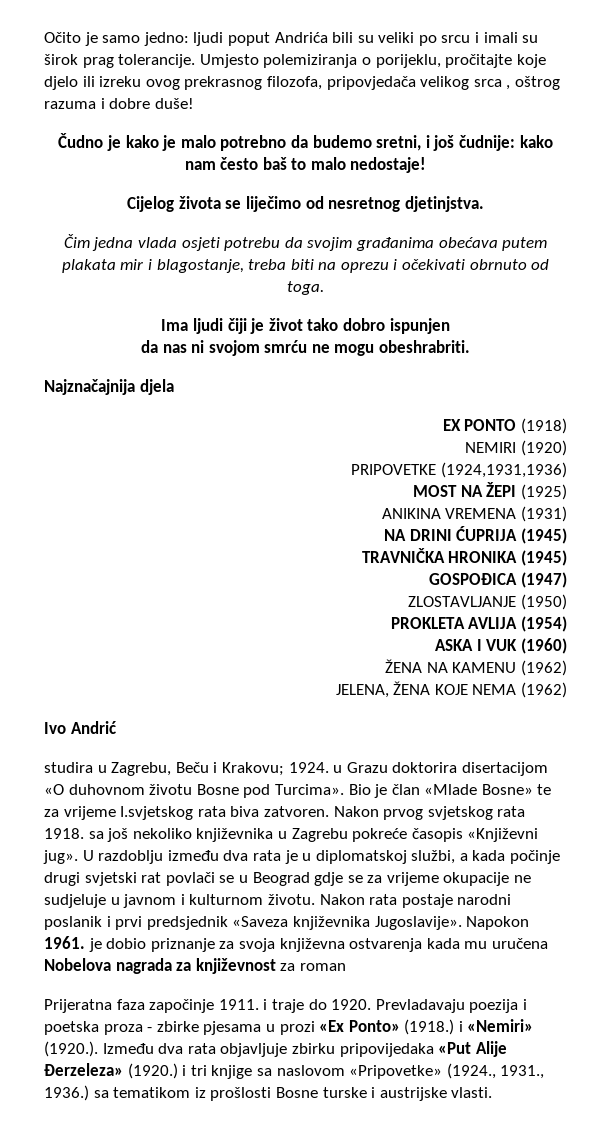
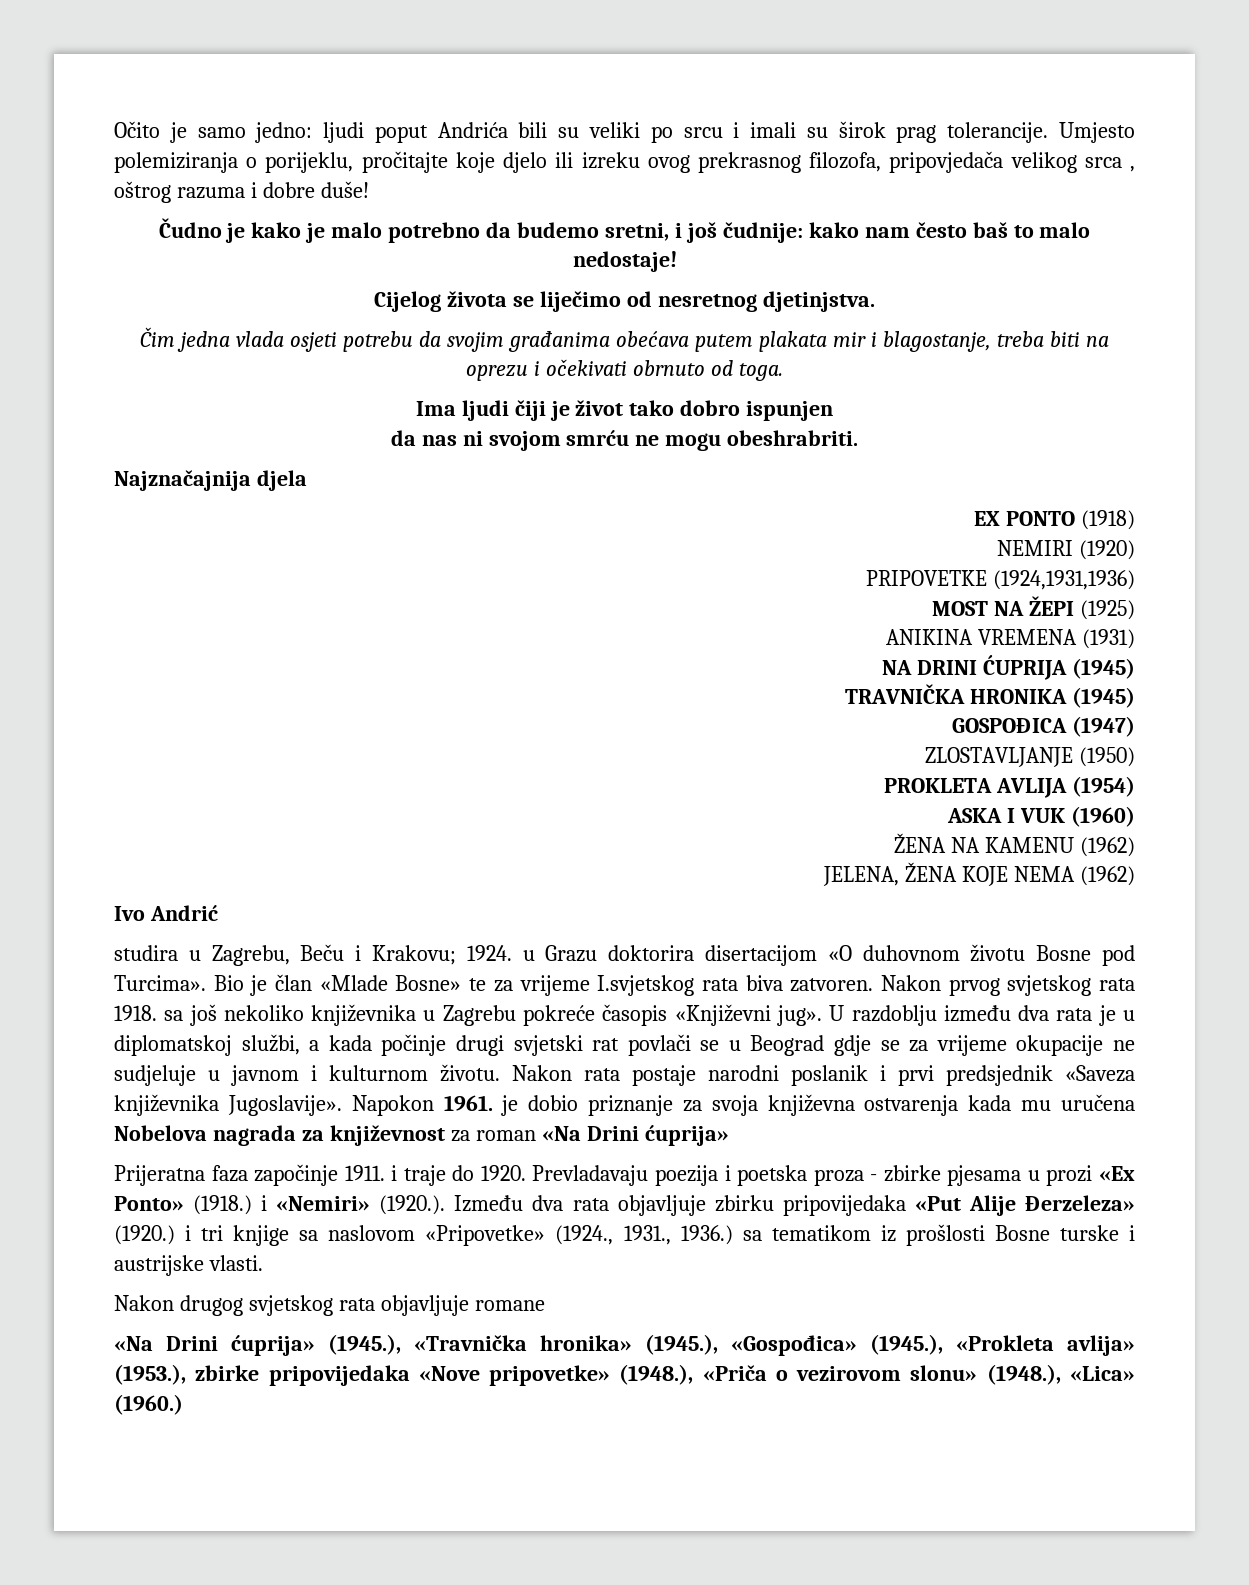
(346, 967) none -> [541,1125,729,1146] «Na Drini ćuprija»
(493, 1092) none -> [114,1295,545,1316] [114,1334,1135,1356] [114,1364,1135,1386] [114,1394,183,1415] // Nakon drugog svjetskog rata objavljuje romane // «Na Drini ćuprija» (1945.), «Travnička hronika» (1945.), «Gospođica» (1945.), «Prokleta avlija» (1953.), zbirke pripovijedaka «Nove pripovetke» (1948.), «Priča o vezirovom slonu» (1948.), «Lica» (1960.)

